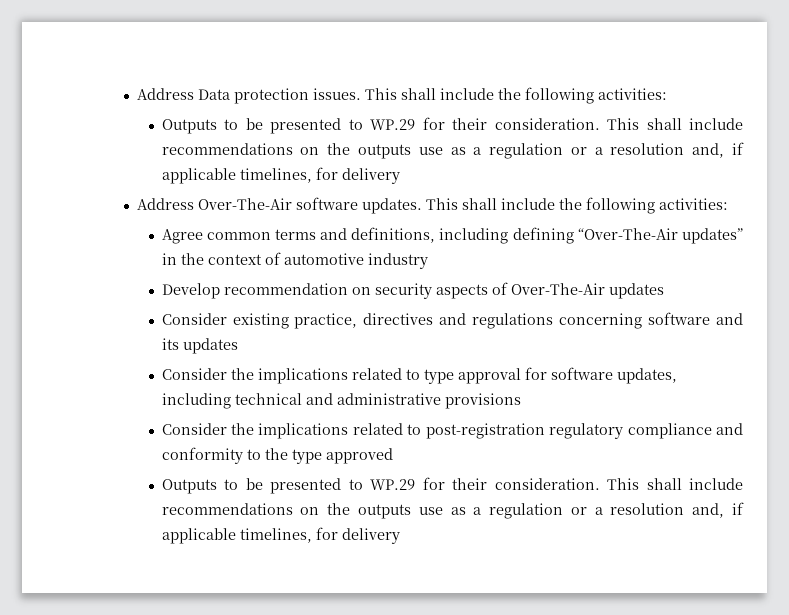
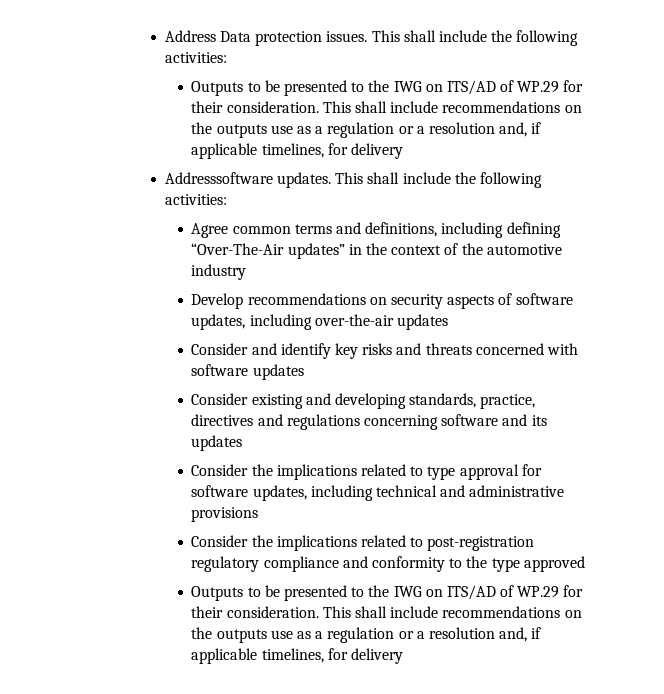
(363, 124) none -> [368,80,515,95] the IWG on ITS/AD of
[136,197,358,210] Address Over-The-Air software -> [164,172,273,184] Addresssoftware
(281, 258) none -> [461,243,483,255] the
[223,283,348,295] recommendation -> [247,293,366,305] recommendations
[510,283,605,295] Over-The-Air -> [515,293,573,305] [191,314,449,330] [191,343,578,359] [191,364,249,376] software updates, including over-the-air updates // Consider and identify key risks and threats concerned with software
(289, 321) none -> [305,393,477,409] and developing standards,
(363, 484) none -> [368,585,515,600] the IWG on ITS/AD of

